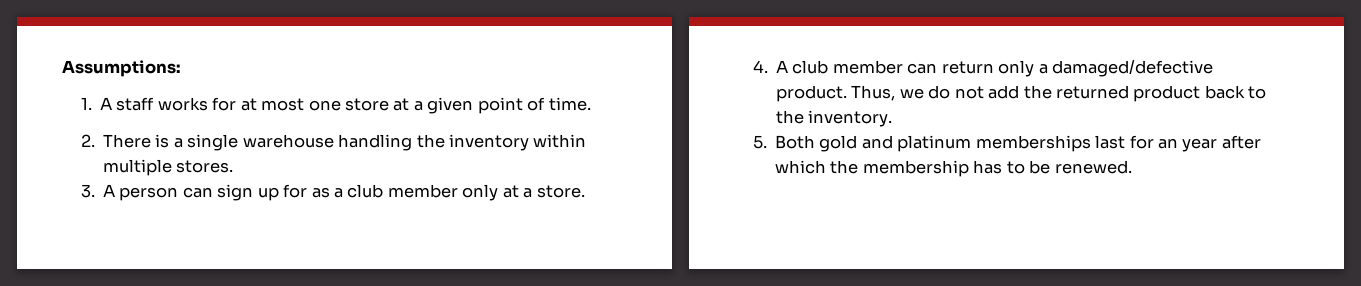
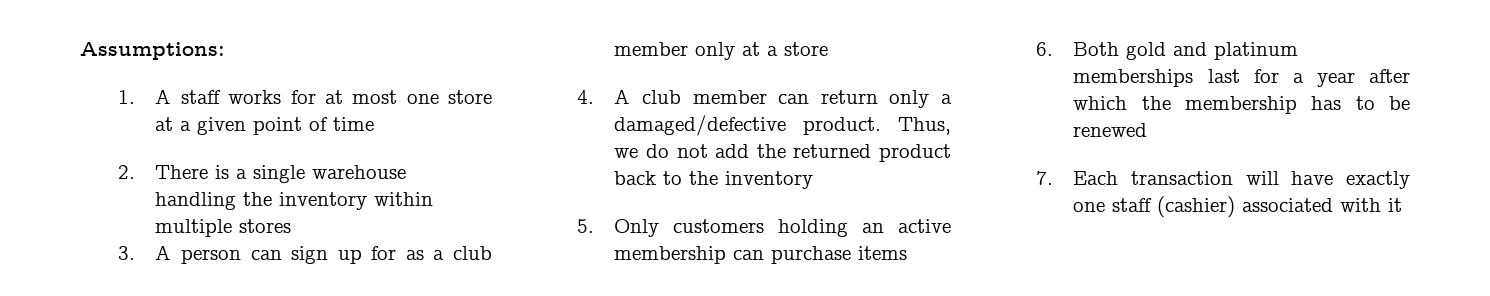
[548,97,591,111] time. -> [333,117,375,131] time
[176,160,234,173] stores. -> [239,219,292,233] stores
[536,185,585,198] store. -> [784,42,829,56] store
[808,110,893,127] [752,135,767,149] inventory. // 5. -> [725,171,814,189] [576,219,951,237] [614,246,908,264] [1035,42,1053,56] inventory // 5. Only customers holding an active membership can purchase items // 6.
[1158,138,1179,149] an -> [1292,73,1304,83] a
[1054,160,1132,174] renewed. -> [1073,123,1148,137] [1035,171,1410,189] [1073,196,1403,218] renewed // 7. Each transaction will have exactly one staff (cashier) associated with it

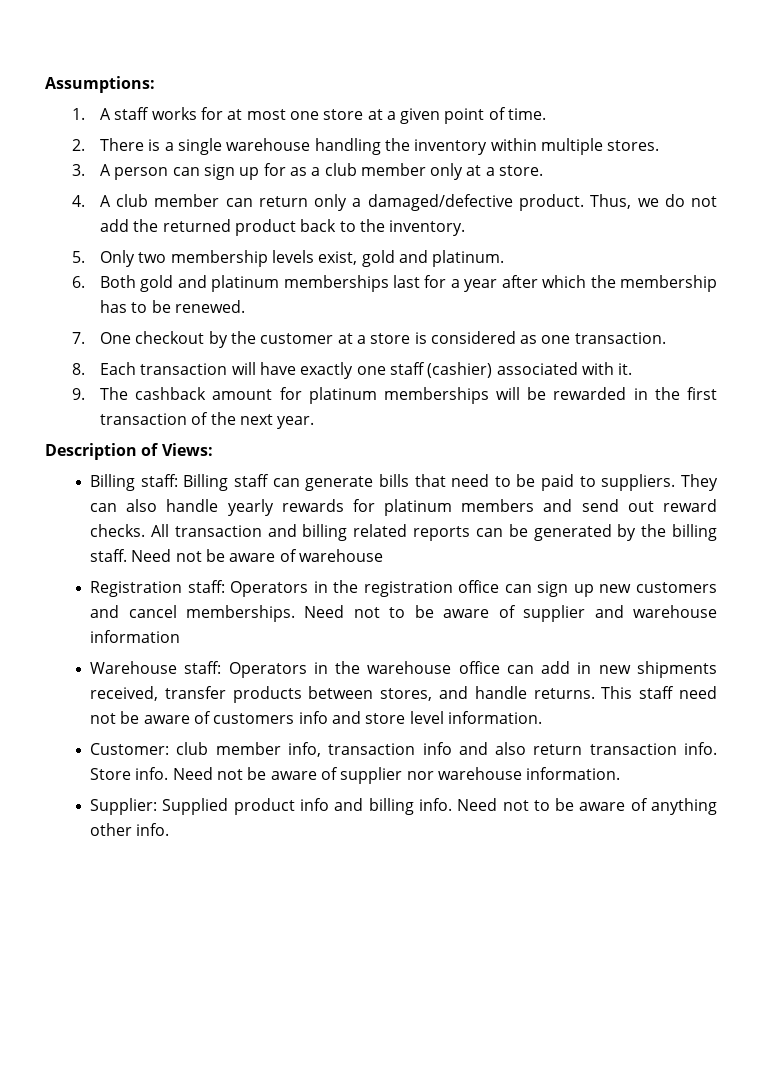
[333,117,375,131] time -> [508,108,547,120] time.
[239,219,292,233] stores -> [607,140,660,151] stores.
[784,42,829,56] store -> [499,165,544,176] store.
[725,171,814,189] inventory -> [389,220,466,236] inventory.
[673,219,951,237] [614,246,908,264] customers holding an active membership can purchase items -> [138,250,505,267] two membership levels exist, gold and platinum.
[1073,123,1148,137] [1035,171,1053,185] renewed // 7. -> [174,300,245,313] [72,331,666,348] [72,363,86,375] renewed. // 7. One checkout by the customer at a store is considered as one transaction. // 8.
[1388,198,1403,212] it -> [618,363,633,375] [72,387,718,404] [99,412,315,429] [45,443,213,460] [90,474,719,491] [90,499,717,516] [90,524,717,541] [90,549,384,562] [90,580,718,597] [90,605,718,622] [90,630,181,643] [90,661,718,678] [90,686,718,703] [90,711,542,724] [90,742,718,757] [90,767,621,784] [90,798,718,815] [90,823,170,836] it. // 9. The cashback amount for platinum memberships will be rewarded in the first transaction of the next year. // Description of Views: // Billing staff: Billing staff can generate bills that need to be paid to suppliers. They can also handle yearly rewards for platinum members and send out reward checks. All transaction and billing related reports can be generated by the billing staff. Need not be aware of warehouse // Registration staff: Operators in the registration office can sign up new customers and cancel memberships. Need not to be aware of supplier and warehouse information // Warehouse staff: Operators in the warehouse office can add in new shipments received, transfer products between stores, and handle returns. This staff need not be aware of customers info and store level information. // Customer: club member info, transaction info and also return transaction info. Store info. Need not be aware of supplier nor warehouse information. // Supplier: Supplied product info and billing info. Need not to be aware of anything other info.

